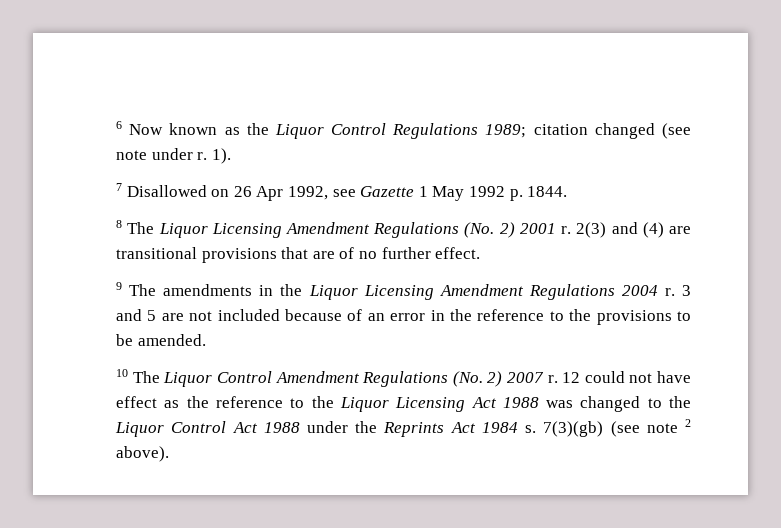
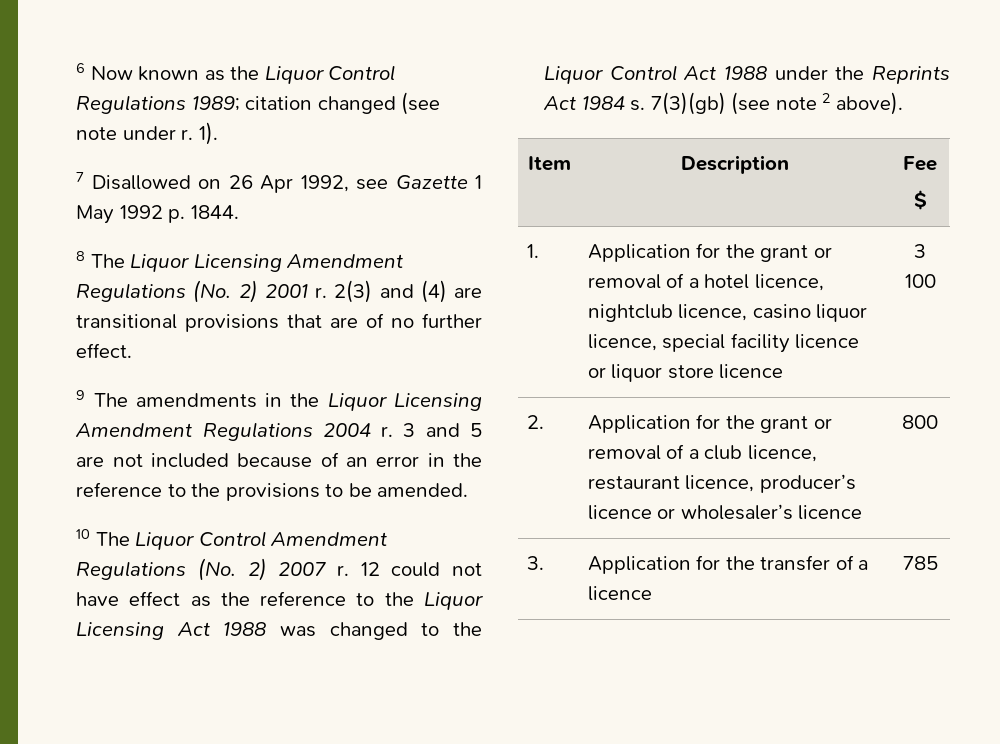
(170, 454) none -> [527,156,571,171] [681,155,789,174] [903,156,937,171] [913,190,927,210] [526,244,539,258] [587,243,832,262] [587,273,824,291] [587,304,868,322] [587,333,860,353] [587,364,784,382] [914,244,926,258] [904,274,936,288] [526,415,544,429] [587,414,832,433] [587,444,817,462] [587,474,856,493] [587,504,863,520] [902,415,938,429] [526,556,544,570] [587,555,869,574] [587,586,652,601] [902,556,938,570] // Item | Description | Fee // $ // 1. | Application for the grant or removal of a hotel licence, nightclub licence, casino liquor licence, special facility licence or liquor store licence | 3 100 // 2. | Application for the grant or removal of a club licence, restaurant licence, producer’s licence or wholesaler’s licence | 800 // 3. | Application for the transfer of a licence | 785

